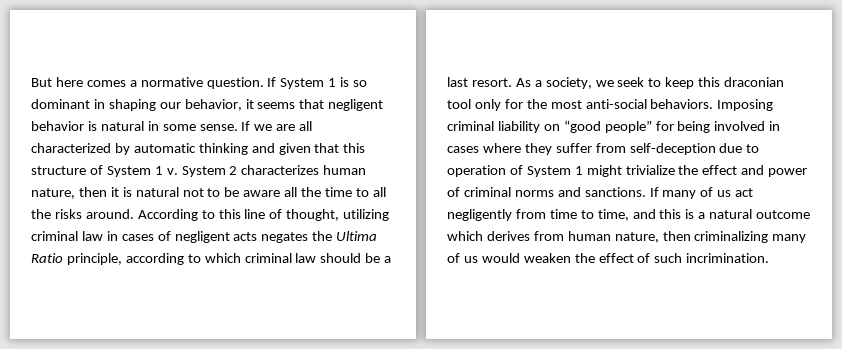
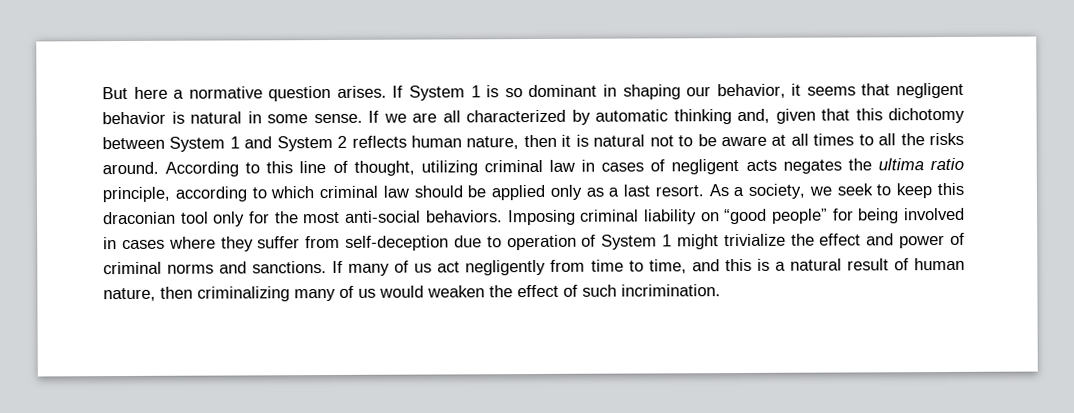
[86,80,126,87] comes -> (168, 92) none
[206,77,264,89] question. -> [268,85,387,102] question arises.
[251,143,275,153] and -> [737,108,770,124] and,
[31,165,178,177] structure of System 1 v. -> [888,107,965,124] [102,136,273,152] dichotomy between System 1 and
[241,165,320,175] characterizes -> [351,135,407,148] reflects
[284,187,353,197] all the time -> [771,133,855,146] at all times
[336,231,378,241] [31,253,63,263] Ultima Ratio -> [877,157,964,171] ultima ratio
(381, 258) none -> [491,184,604,201] applied only as
[756,210,811,219] [447,231,564,241] outcome which derives from -> [846,258,909,271] result of

